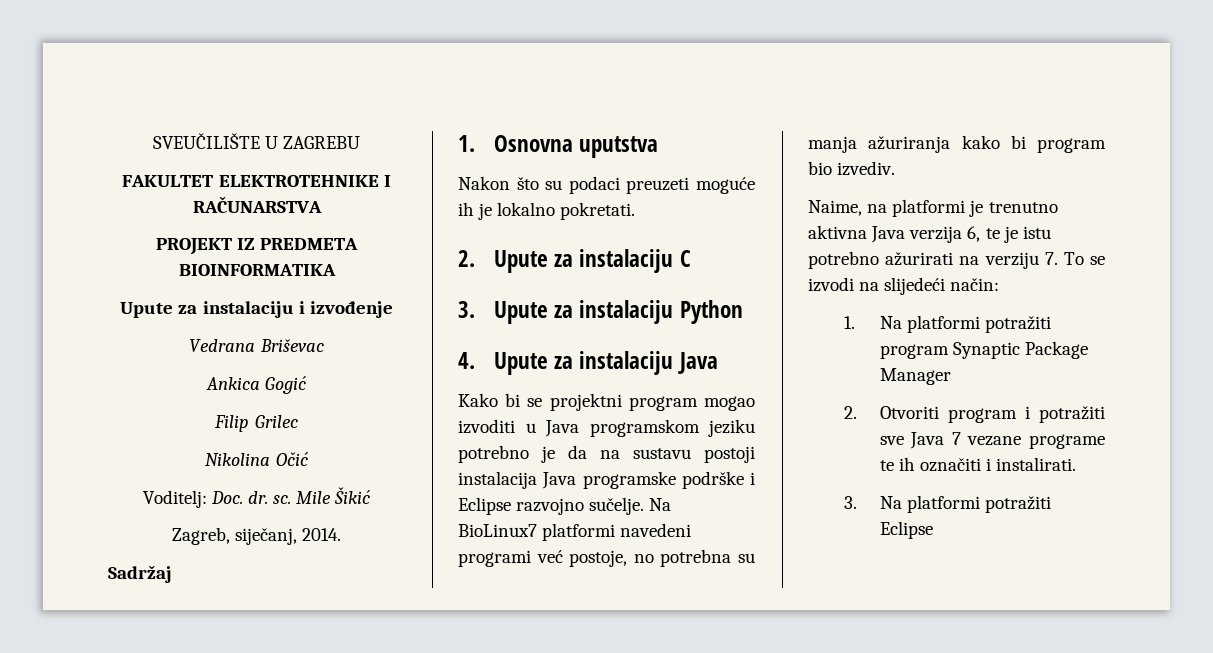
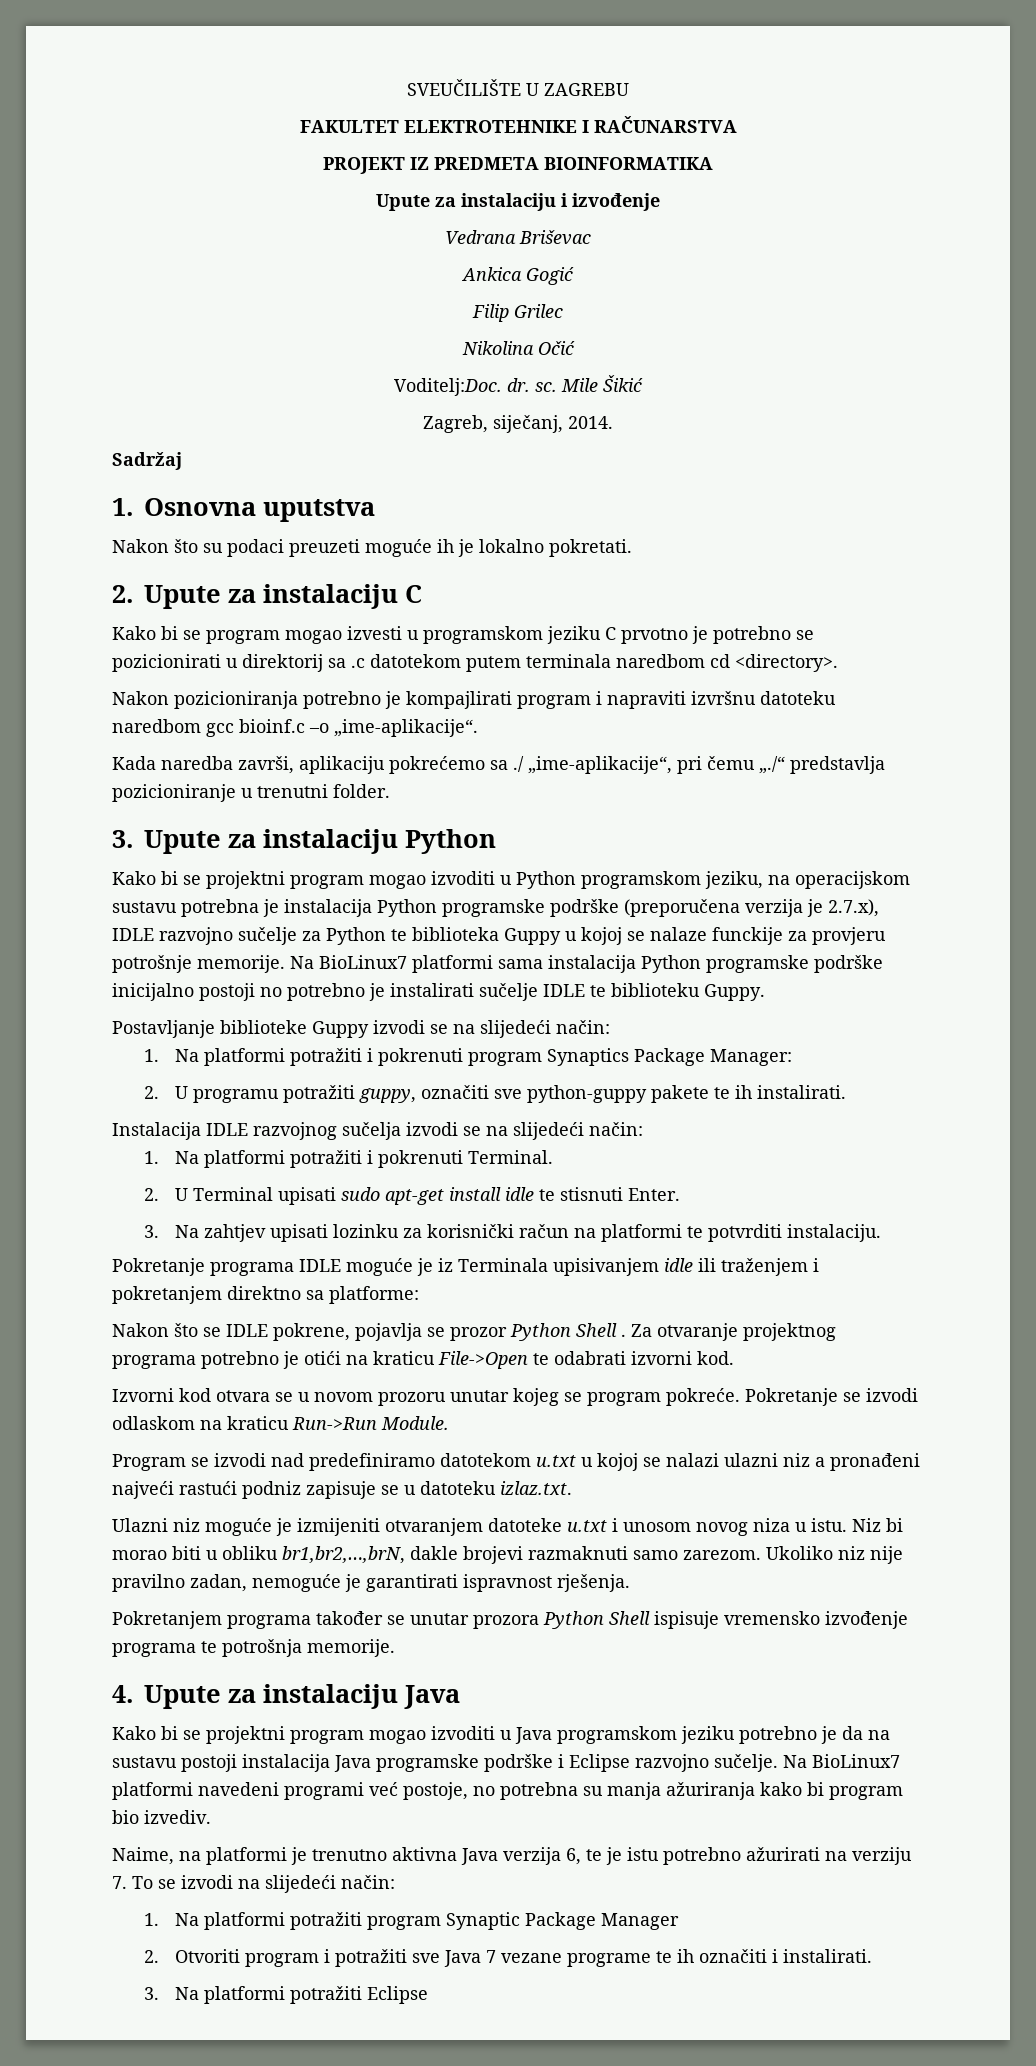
[142,490,243,508] Voditelj: Doc. -> [394,378,502,396] Voditelj:Doc.
(691, 258) none -> [112,626,814,644] [112,654,838,672] [112,691,836,709] [112,719,478,737] [112,756,885,774] [112,784,390,802] // Kako bi se program mogao izvesti u programskom jeziku C prvotno je potrebno se pozicionirati u direktorij sa .c datotekom putem terminala naredbom cd <directory>. // Nakon pozicioniranja potrebno je kompajlirati program i napraviti izvršnu datoteku naredbom gcc bioinf.c –o „ime-aplikacije“. // Kada naredba završi, aplikaciju pokrećemo sa ./ „ime-aplikacije“, pri čemu „./“ predstavlja pozicioniranje u trenutni folder.
(743, 312) none -> [112,871,910,889] [112,899,879,917] [112,927,886,945] [112,955,883,973] [112,983,765,1001] [112,1020,610,1038] [143,1048,793,1066] [143,1085,847,1103] [112,1122,643,1140] [143,1150,554,1168] [143,1187,681,1205] [143,1224,882,1242] [112,1258,819,1276] [112,1286,419,1304] [112,1323,836,1341] [112,1351,734,1369] [112,1388,918,1406] [112,1416,449,1430] [112,1453,920,1471] [112,1481,572,1499] [112,1518,903,1536] [112,1546,903,1564] [112,1574,630,1592] [112,1611,908,1629] [112,1639,395,1657] // Kako bi se projektni program mogao izvoditi u Python programskom jeziku, na operacijskom sustavu potrebna je instalacija Python programske podrške (preporučena verzija je 2.7.x), IDLE razvojno sučelje za Python te biblioteka Guppy u kojoj se nalaze funckije za provjeru potrošnje memorije. Na BioLinux7 platformi sama instalacija Python programske podrške inicijalno postoji no potrebno je instalirati sučelje IDLE te biblioteku Guppy. // Postavljanje biblioteke Guppy izvodi se na slijedeći način: // 1. Na platformi potražiti i pokrenuti program Synaptics Package Manager: // 2. U programu potražiti guppy, označiti sve python-guppy pakete te ih instalirati. // Instalacija IDLE razvojnog sučelja izvodi se na slijedeći način: // 1. Na platformi potražiti i pokrenuti Terminal. // 2. U Terminal upisati sudo apt-get install idle te stisnuti Enter. // 3. Na zahtjev upisati lozinku za korisnički račun na platformi te potvrditi instalaciju. // Pokretanje programa IDLE moguće je iz Terminala upisivanjem idle ili traženjem i pokretanjem direktno sa platforme: // Nakon što se IDLE pokrene, pojavlja se prozor Python Shell . Za otvaranje projektnog programa potrebno je otići na kraticu File->Open te odabrati izvorni kod. // Izvorni kod otvara se u novom prozoru unutar kojeg se program pokreće. Pokretanje se izvodi odlaskom na kraticu Run->Run Module. // Program se izvodi nad predefiniramo datotekom u.txt u kojoj se nalazi ulazni niz a pronađeni najveći rastući podniz zapisuje se u datoteku izlaz.txt. // Ulazni niz moguće je izmijeniti otvaranjem datoteke u.txt i unosom novog niza u istu. Niz bi morao biti u obliku br1,br2,…,brN, dakle brojevi razmaknuti samo zarezom. Ukoliko niz nije pravilno zadan, nemoguće je garantirati ispravnost rješenja. // Pokretanjem programa također se unutar prozora Python Shell ispisuje vremensko izvođenje programa te potrošnja memorije.

